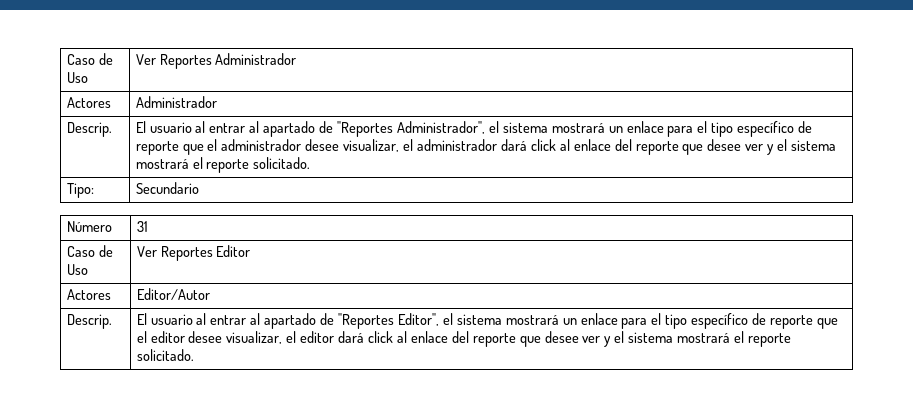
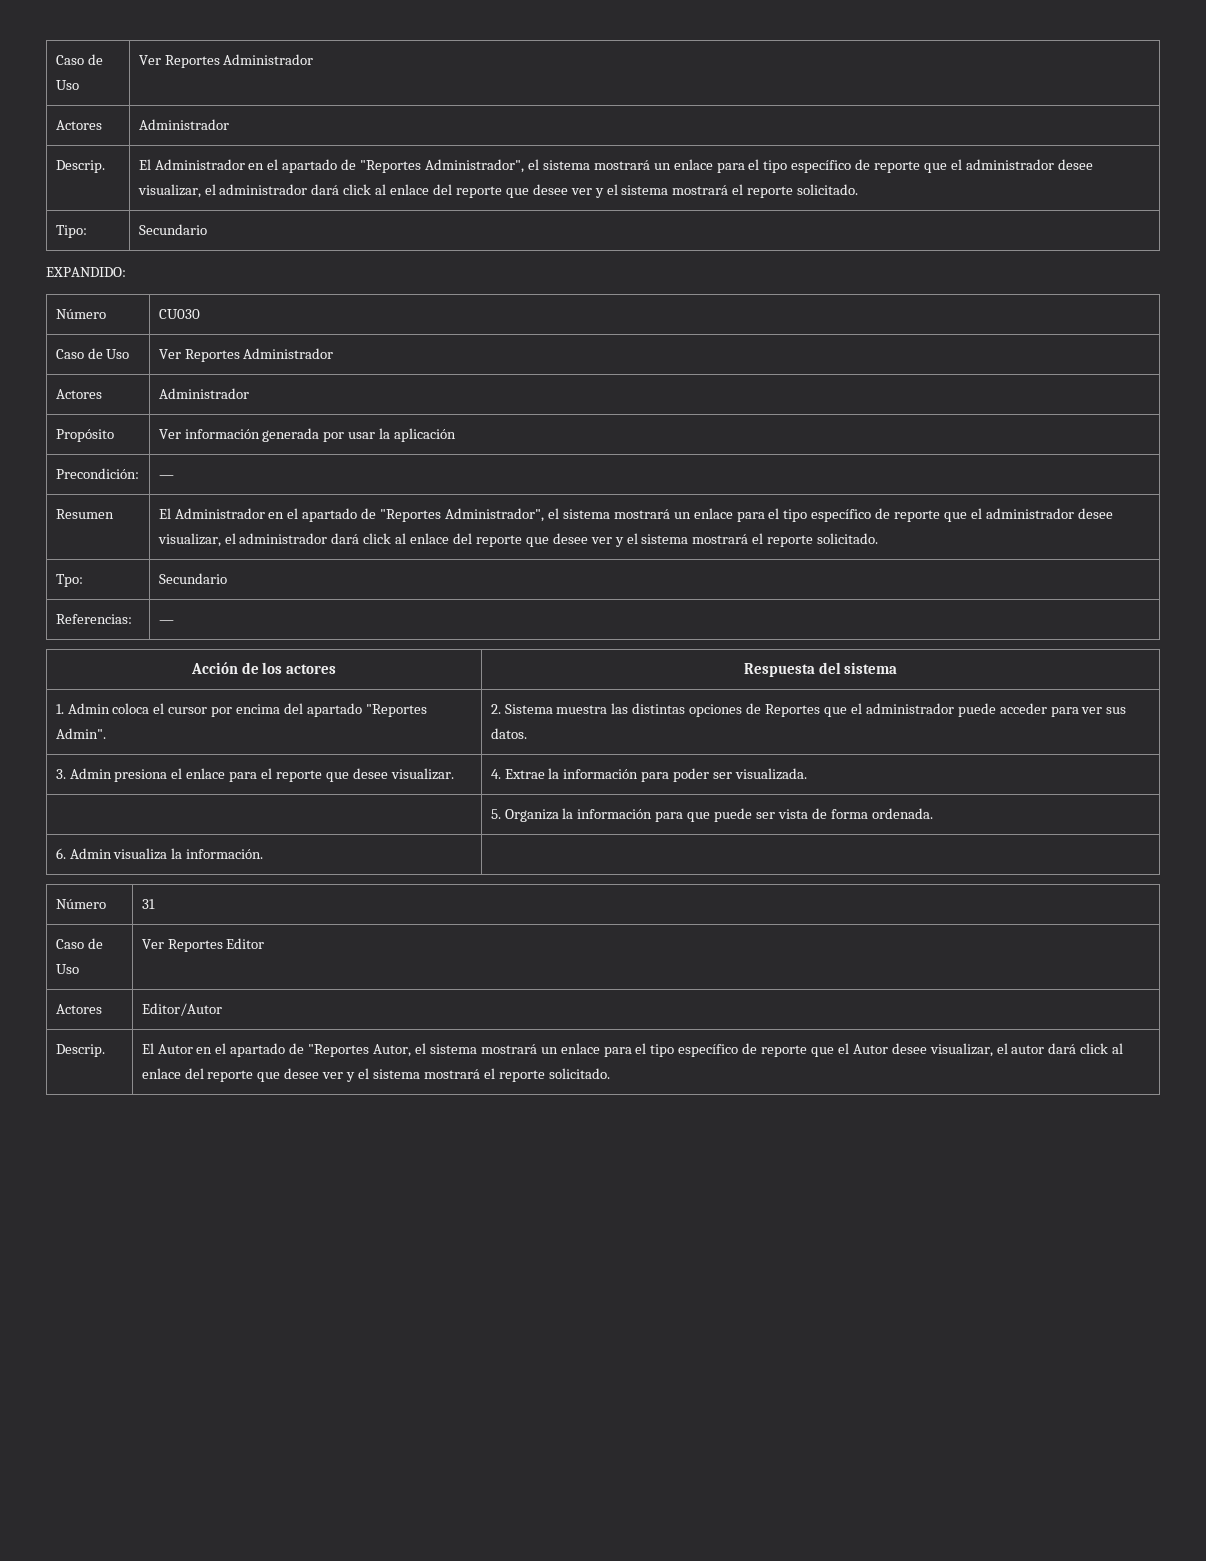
[149,121,260,133] usuario al entrar al -> [154,159,279,170] Administrador en el
(199, 188) none -> [46,267,126,277] [55,309,106,319] [158,309,200,319] [55,348,130,359] [158,348,334,362] [55,389,102,399] [158,388,249,399] [55,429,114,442] [158,428,457,442] [55,468,139,479] [158,475,174,479] [55,509,114,519] [158,508,1113,522] [157,533,879,547] [55,574,83,587] [158,573,227,584] [55,614,132,624] [158,620,174,624] [190,662,337,674] [743,662,898,677] [55,703,427,717] [55,728,106,739] [490,703,1127,717] [490,728,527,739] [55,768,454,782] [490,768,808,782] [490,808,933,822] [55,848,264,860] // EXPANDIDO: // Número | CU030 // Caso de Uso | Ver Reportes Administrador // Actores | Administrador // Propósito | Ver información generada por usar la aplicación // Precondición: | — // Resumen | El Administrador en el apartado de "Reportes Administrador", el sistema mostrará un enlace para el tipo específico de reporte que el administrador desee visualizar, el administrador dará click al enlace del reporte que desee ver y el sistema mostrará el reporte solicitado. // Tpo: | Secundario // Referencias: | — // Acción de los actores | Respuesta del sistema // 1. Admin coloca el cursor por encima del apartado "Reportes Admin". | 2. Sistema muestra las distintas opciones de Reportes que el administrador puede acceder para ver sus datos. // 3. Admin presiona el enlace para el reporte que desee visualizar. | 4. Extrae la información para poder ser visualizada. // | 5. Organiza la información para que puede ser vista de forma ordenada. // 6. Admin visualiza la información. |
[150,313,439,329] usuario al entrar al apartado de "Reportes Editor", -> [157,1043,412,1057] Autor en el apartado de "Reportes Autor,
[150,331,335,344] editor desee visualizar, el editor -> [852,1043,1045,1057] Autor desee visualizar, el autor

